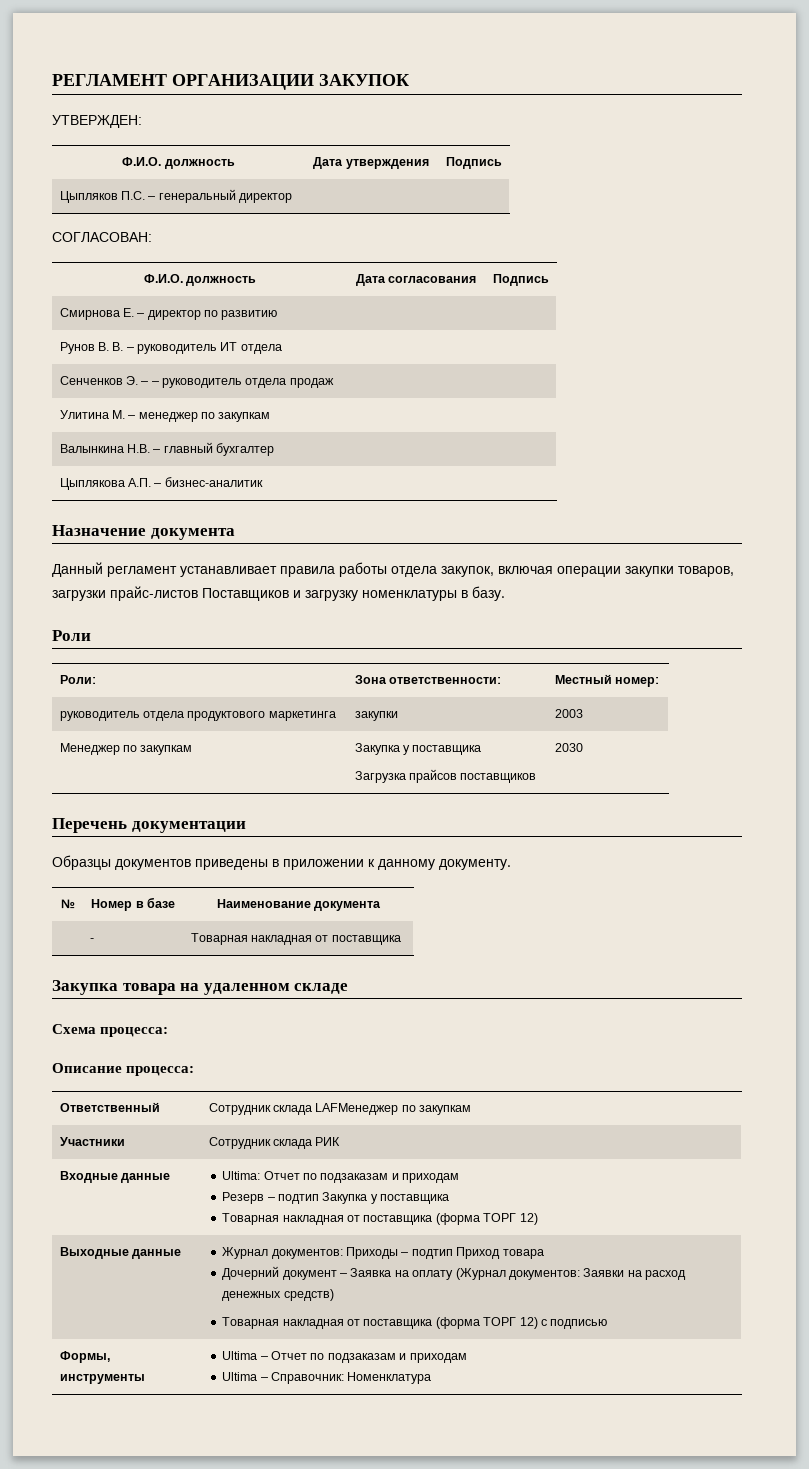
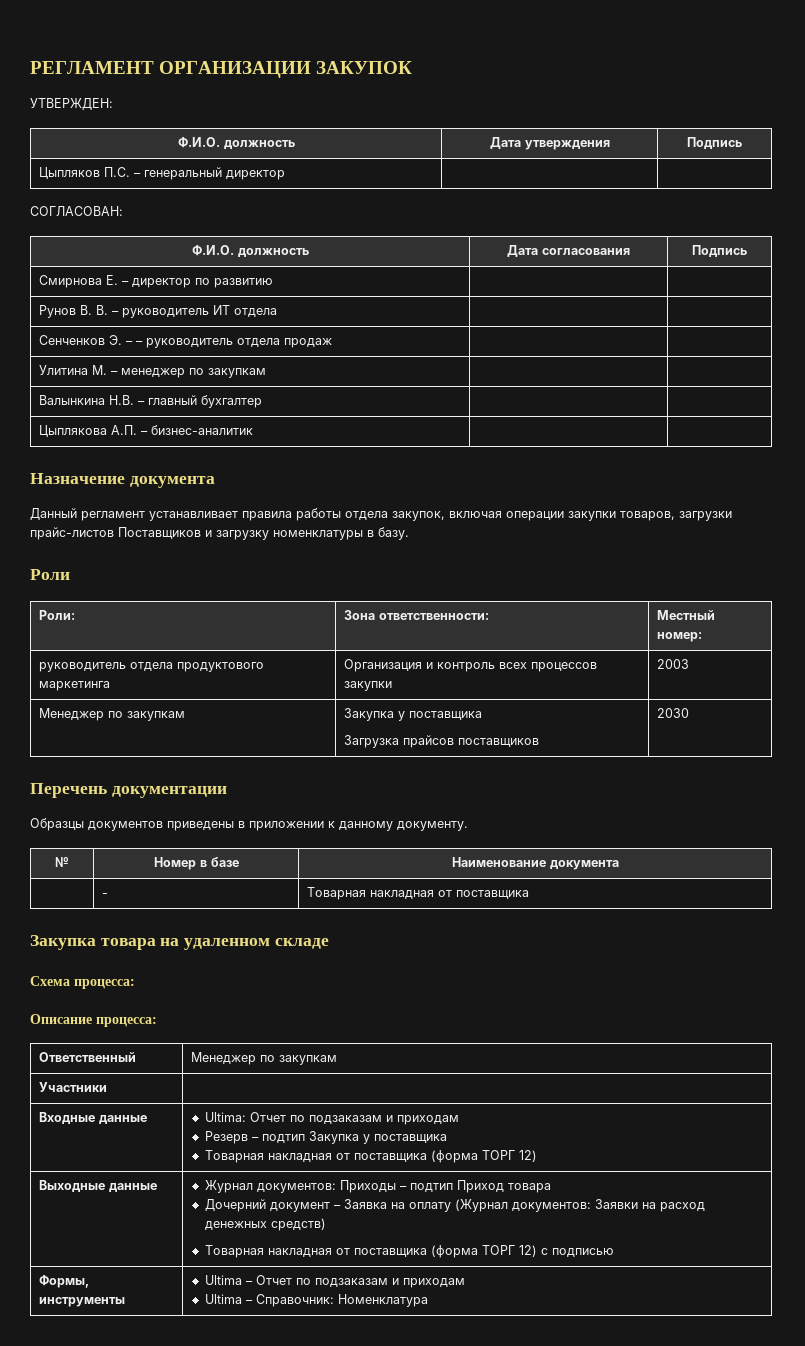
(336, 716) none -> [343,659,597,672] Организация и контроль всех процессов
[208,1103,399,1115] Сотрудник склада LAFМенеджер -> [190,1052,256,1065] Менеджер
[208,1137,341,1149] Сотрудник склада РИК -> (107, 1087) none

